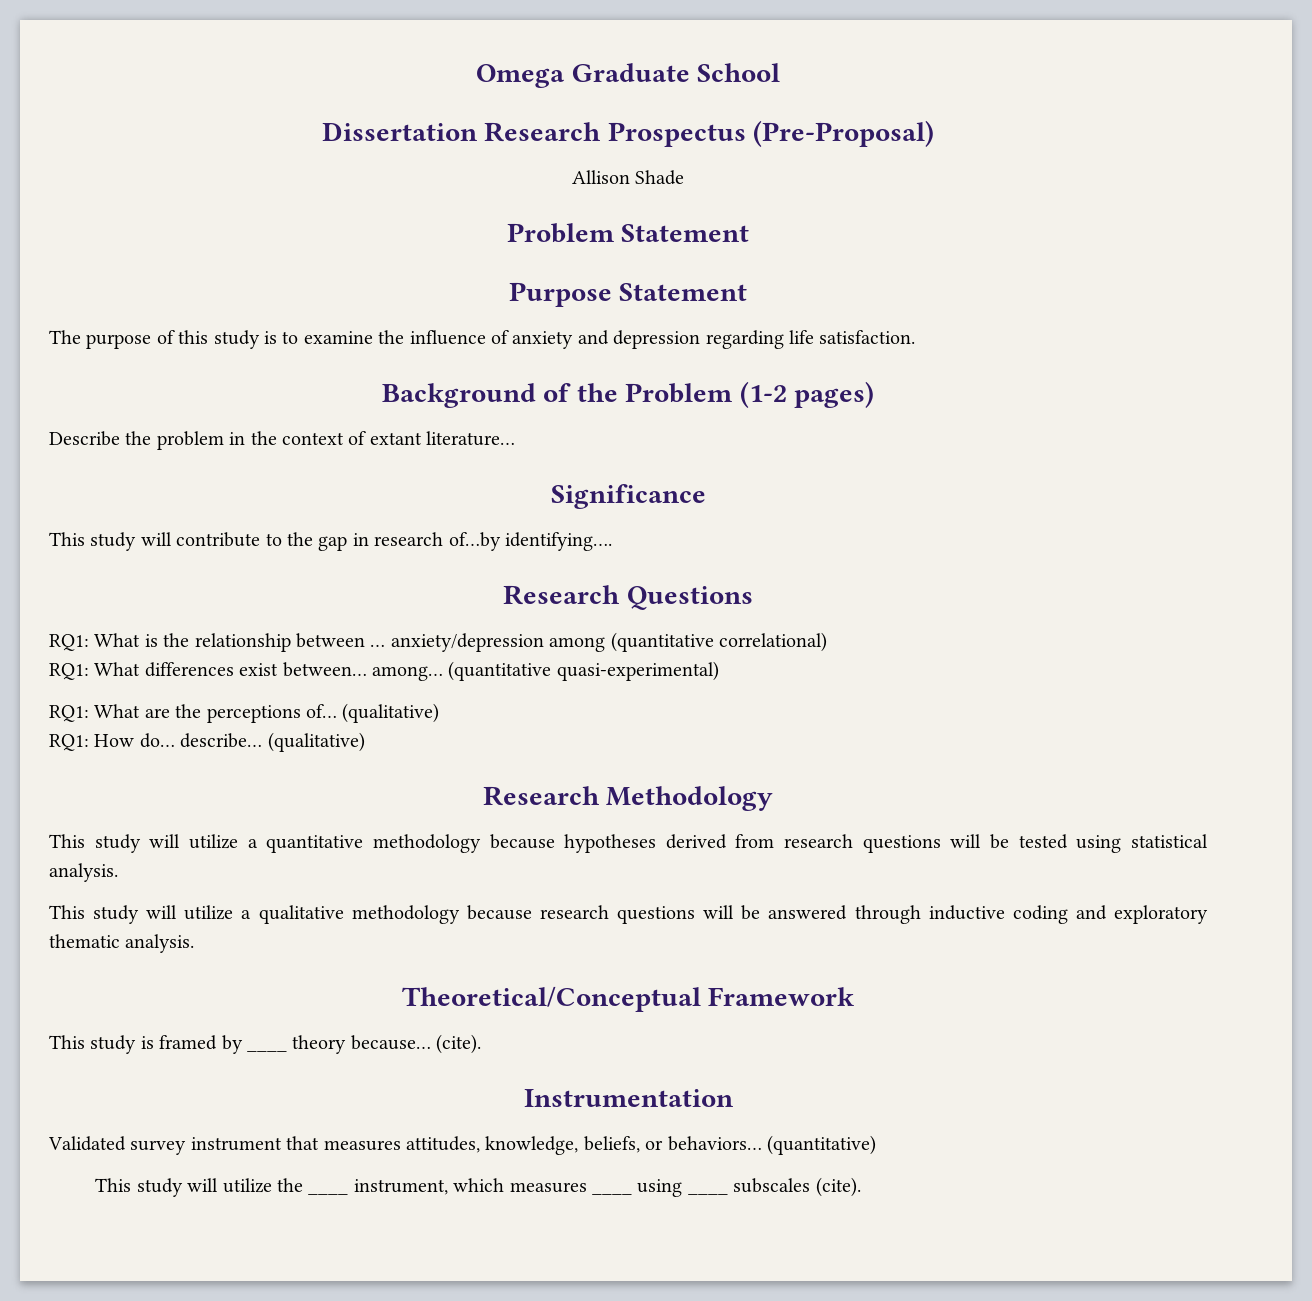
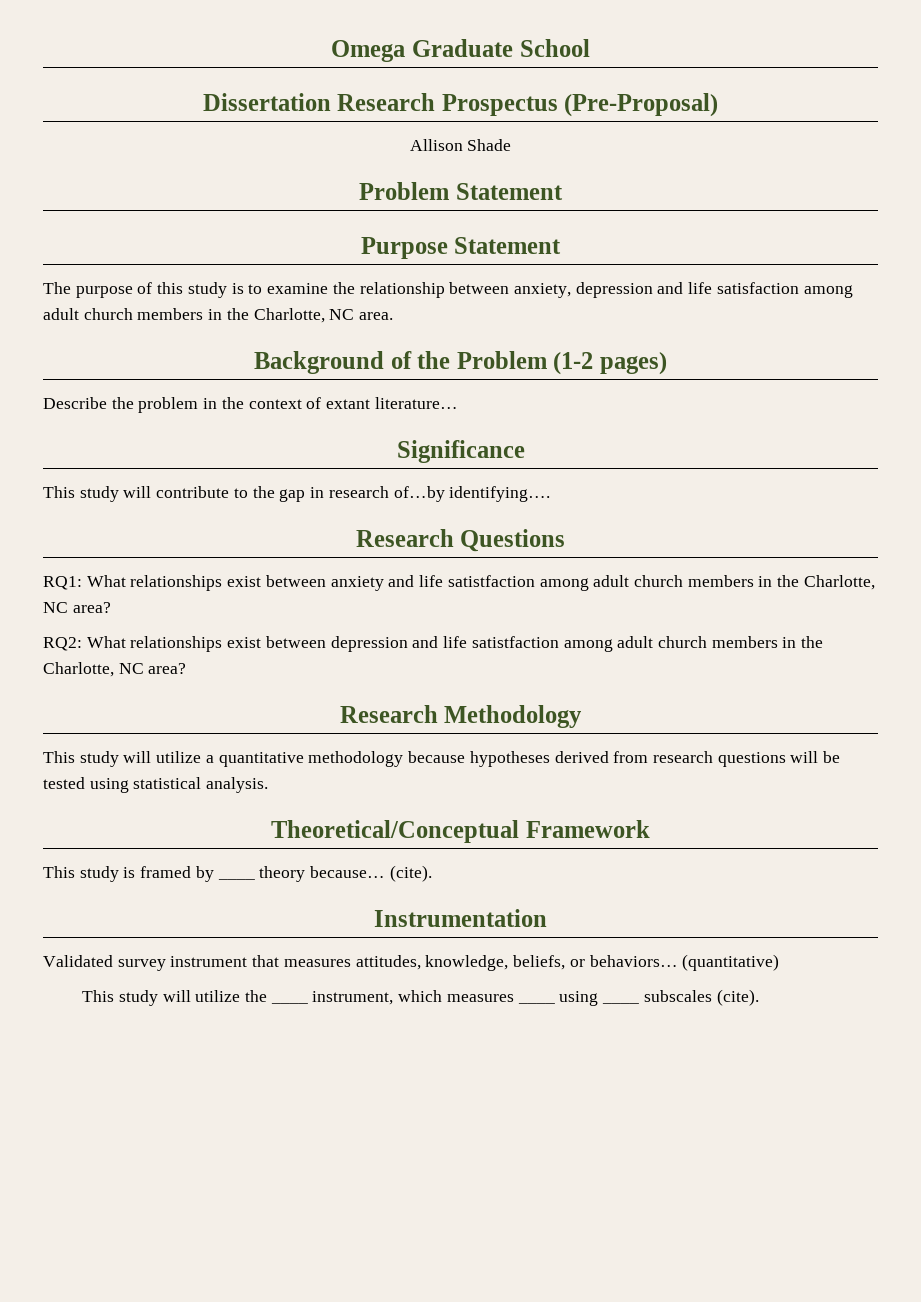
[409,330,916,349] influence of anxiety and depression regarding life satisfaction. -> [359,282,853,298] [43,308,394,323] relationship between anxiety, depression and life satisfaction among adult church members in the Charlotte, NC area.
[144,632,827,652] [49,661,719,681] [49,703,440,723] [49,732,365,752] is the relationship between … anxiety/depression among (quantitative correlational) // RQ1: What differences exist between… among… (quantitative quasi-experimental) // RQ1: What are the perceptions of… (qualitative) // RQ1: How do… describe… (qualitative) -> [130,575,875,591] [43,602,111,613] [43,636,824,652] [43,662,187,677] relationships exist between anxiety and life satistfaction among adult church members in the Charlotte, NC area? // RQ2: What relationships exist between depression and life satistfaction among adult church members in the Charlotte, NC area?
[49,905,1208,924] [49,934,195,953] // This study will utilize a qualitative methodology because research questions will be answered through inductive coding and exploratory thematic analysis. -> (269, 785) none

